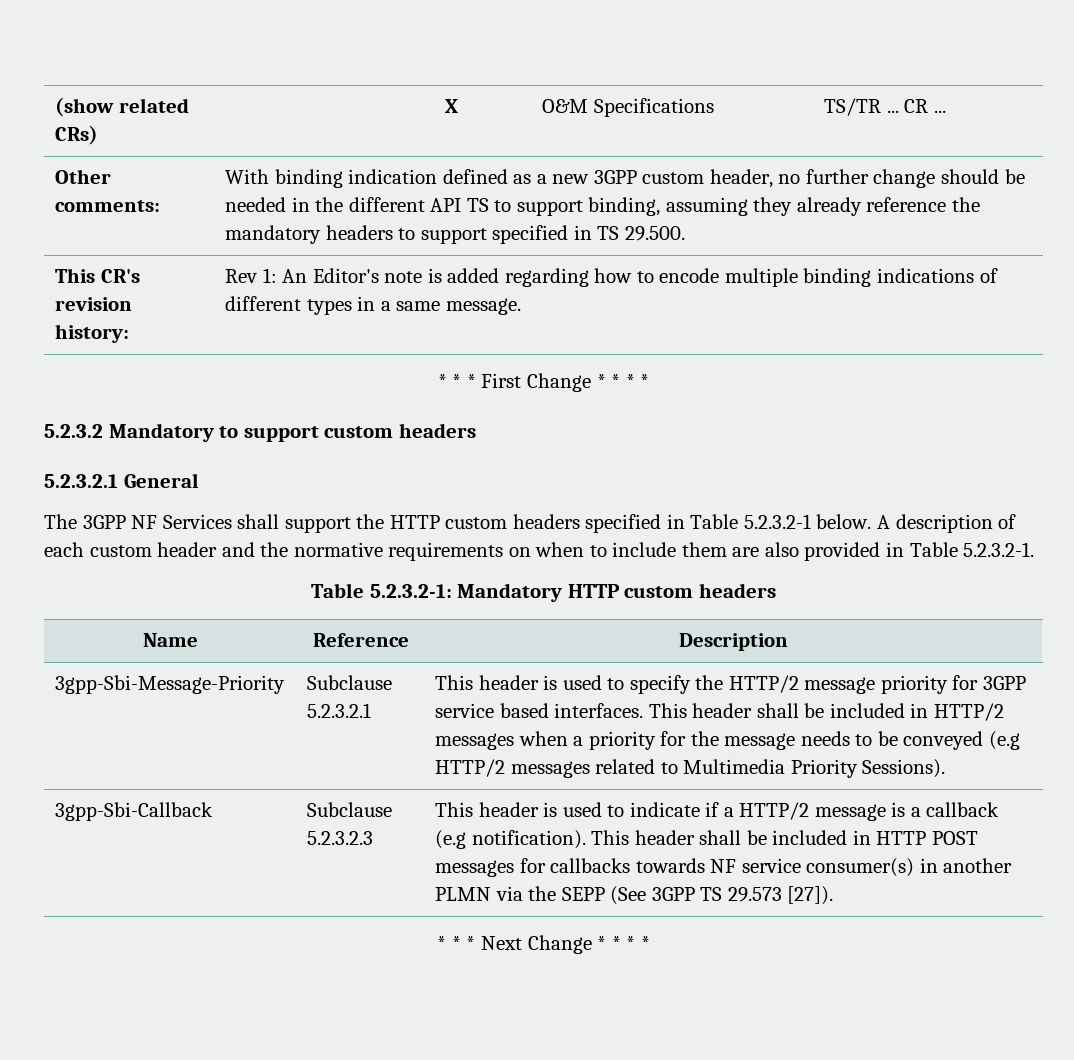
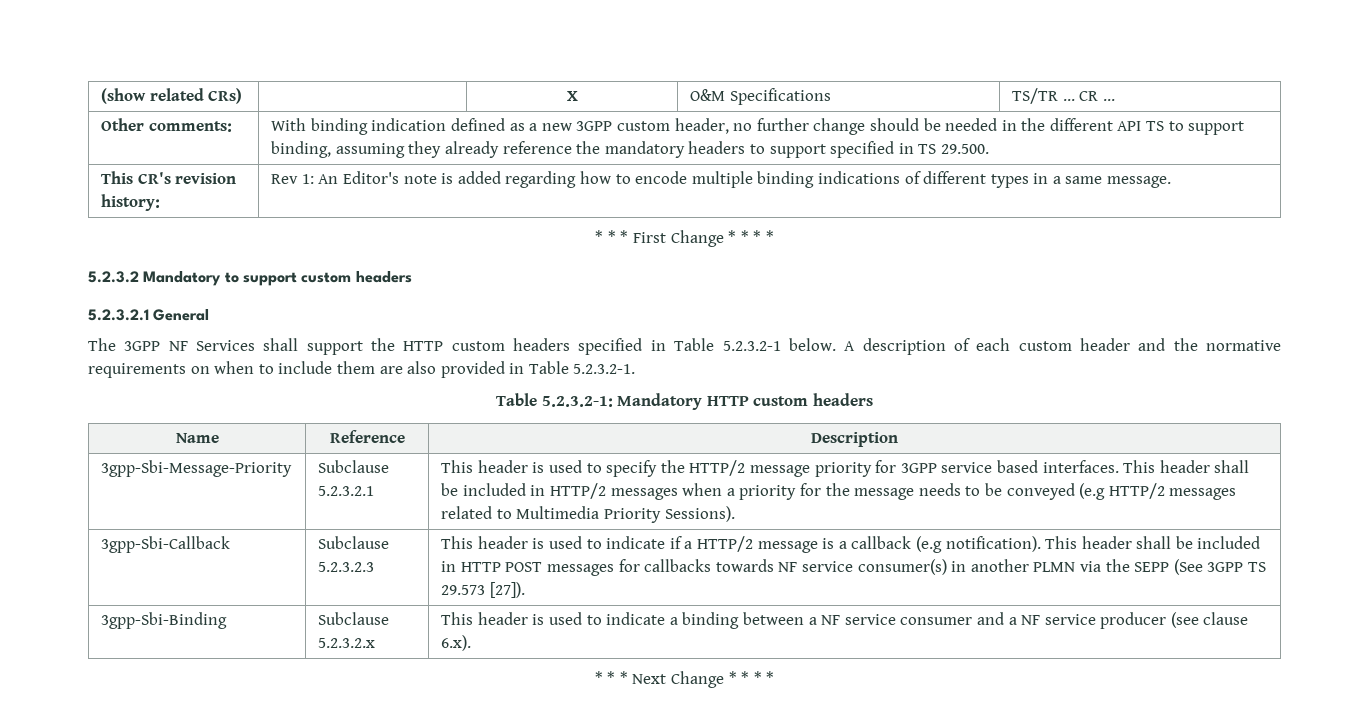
(834, 895) none -> [101,612,228,629] [318,612,390,625] [318,638,376,648] [441,612,1249,629] [441,635,472,651] // 3gpp-Sbi-Binding | Subclause 5.2.3.2.x | This header is used to indicate a binding between a NF service consumer and a NF service producer (see clause 6.x).

